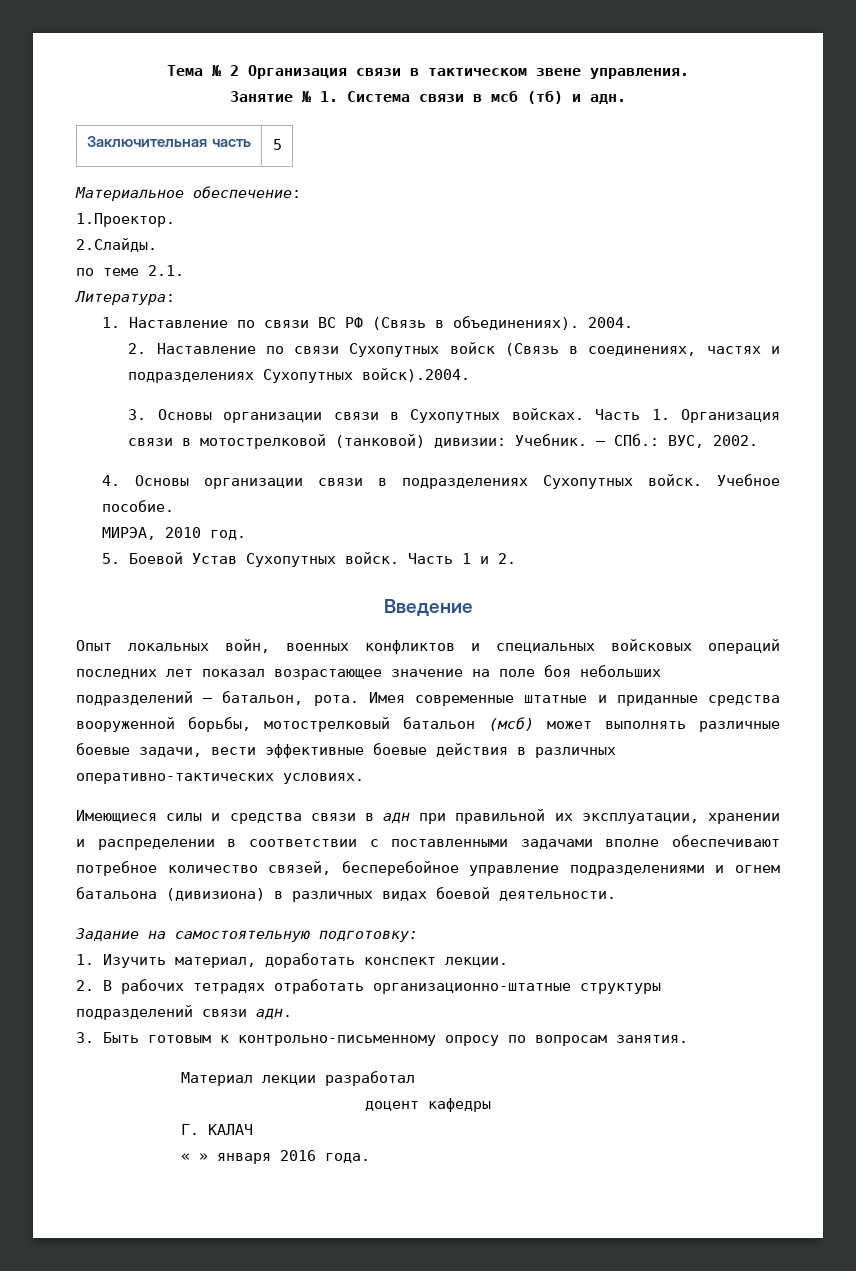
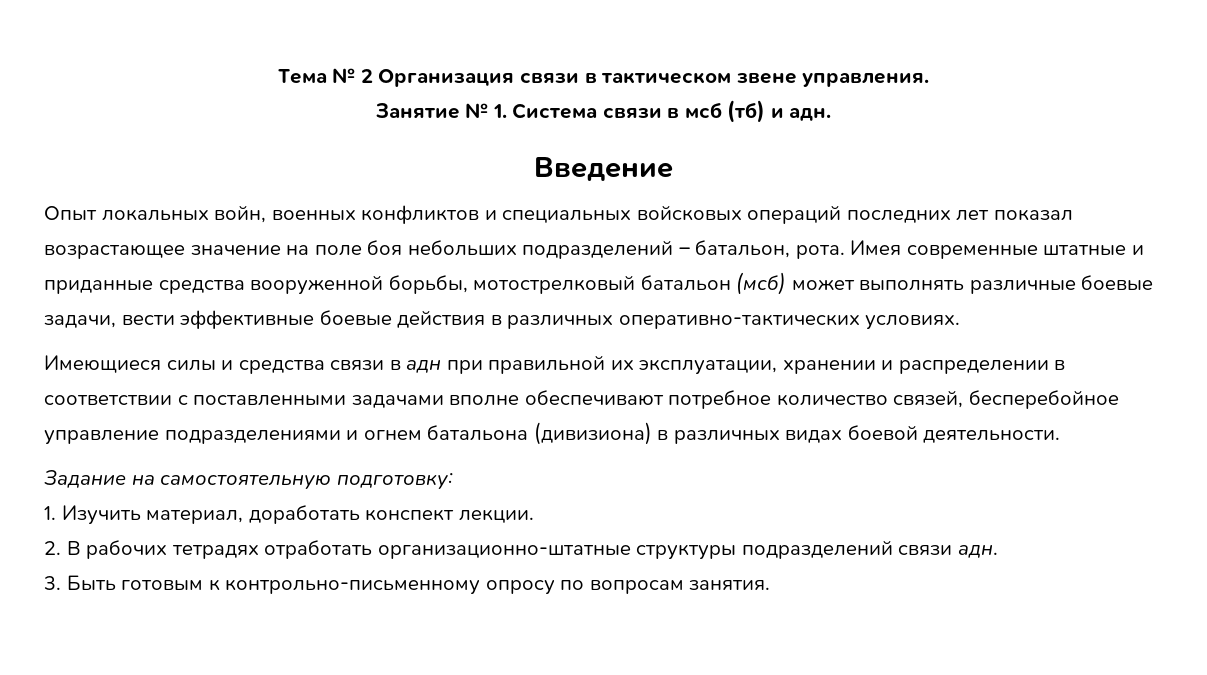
[87,136,251,147] [272,139,282,150] [75,186,301,201] [76,213,175,227] [76,238,157,252] [76,265,184,276] [74,291,175,305] [102,316,634,330] [128,342,780,357] [128,368,471,383] [128,408,780,423] [128,434,759,449] [102,474,780,489] [102,500,175,512] [102,527,247,540] [102,552,517,567] // Заключительная часть | 5 // Материальное обеспечение: // 1.Проектор. // 2.Слайды. // по теме 2.1. // Литература: // 1. Наставление по связи ВС РФ (Связь в объединениях). 2004. // 2. Наставление по связи Сухопутных войск (Связь в соединениях, частях и подразделениях Сухопутных войск).2004. // 3. Основы организации связи в Сухопутных войсках. Часть 1. Организация связи в мотострелковой (танковой) дивизии: Учебник. – СПб.: ВУС, 2002. // 4. Основы организации связи в подразделениях Сухопутных войск. Учебное пособие. // МИРЭА, 2010 год. // 5. Боевой Устав Сухопутных войск. Часть 1 и 2. -> (832, 114) none
[180,1071,415,1086] [365,1098,491,1112] [180,1124,253,1135] [180,1150,370,1164] // Материал лекции разработал // доцент кафедры // Г. КАЛАЧ // « » января 2016 года. -> (771, 585) none

